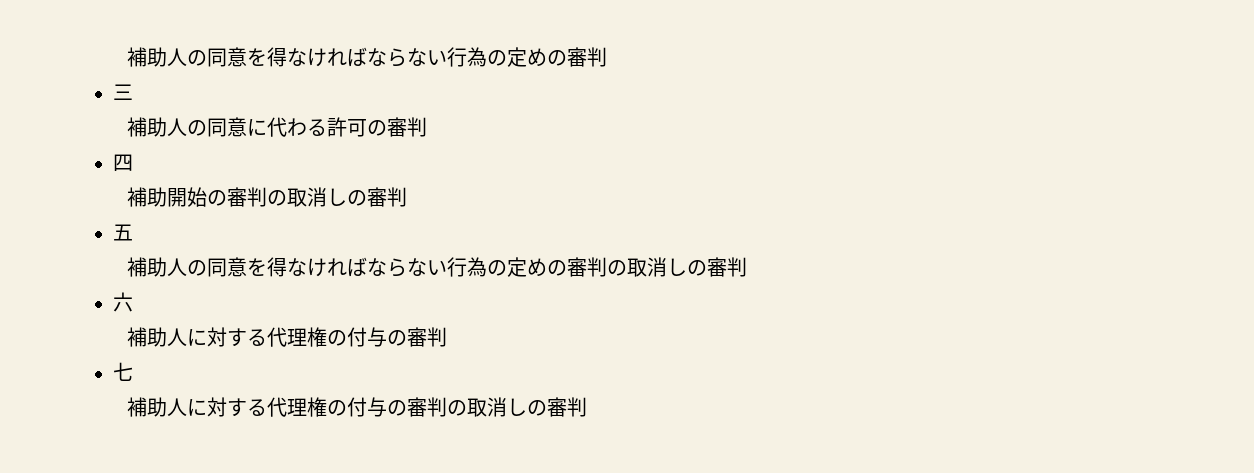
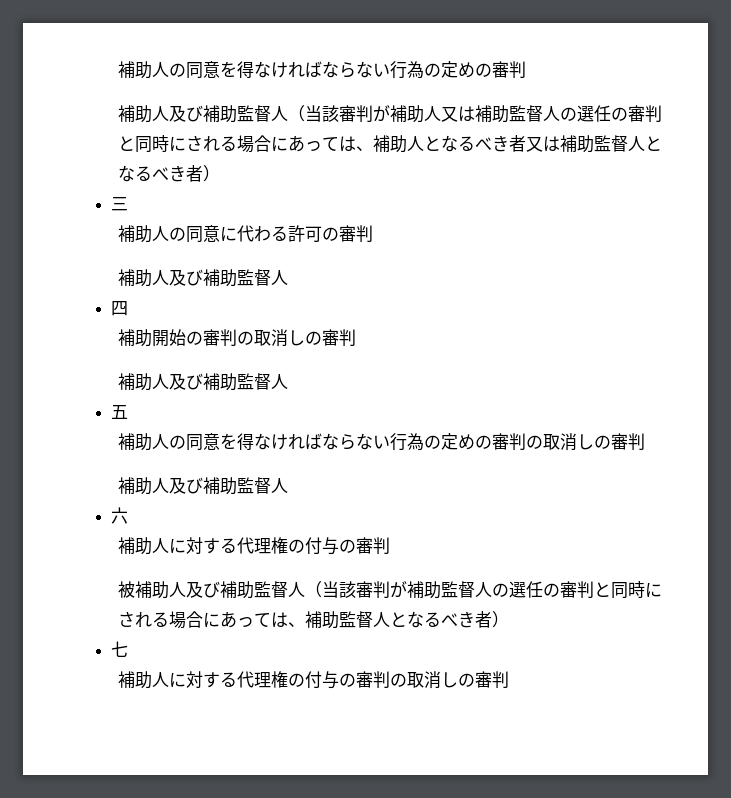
(608, 57) none -> [118,105,663,123] [118,135,663,153] [118,165,221,182] // 補助人及び補助監督人（当該審判が補助人又は補助監督人の選任の審判と同時にされる場合にあっては、補助人となるべき者又は補助監督人となるべき者）
(428, 127) none -> [118,269,289,287] // 補助人及び補助監督人
(408, 197) none -> [118,373,289,391] // 補助人及び補助監督人
(748, 267) none -> [118,477,289,495] // 補助人及び補助監督人
(448, 337) none -> [118,581,663,599] [118,611,510,629] // 被補助人及び補助監督人（当該審判が補助監督人の選任の審判と同時にされる場合にあっては、補助監督人となるべき者）

